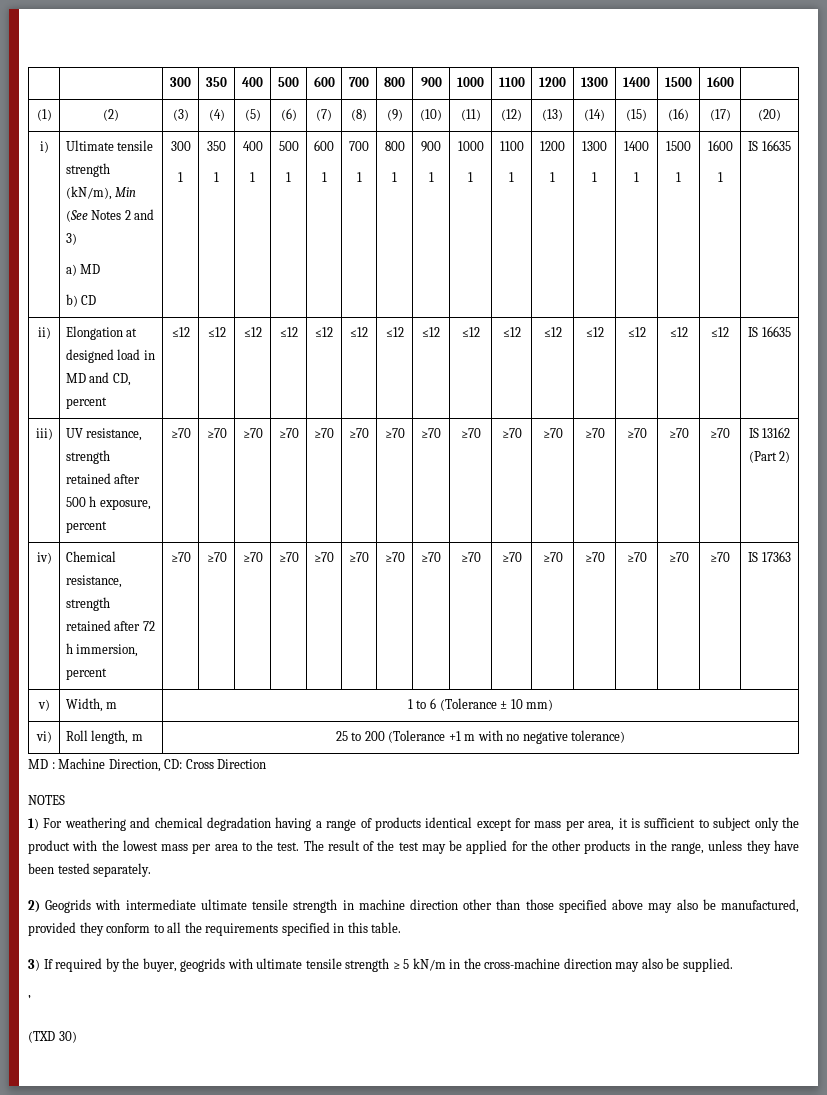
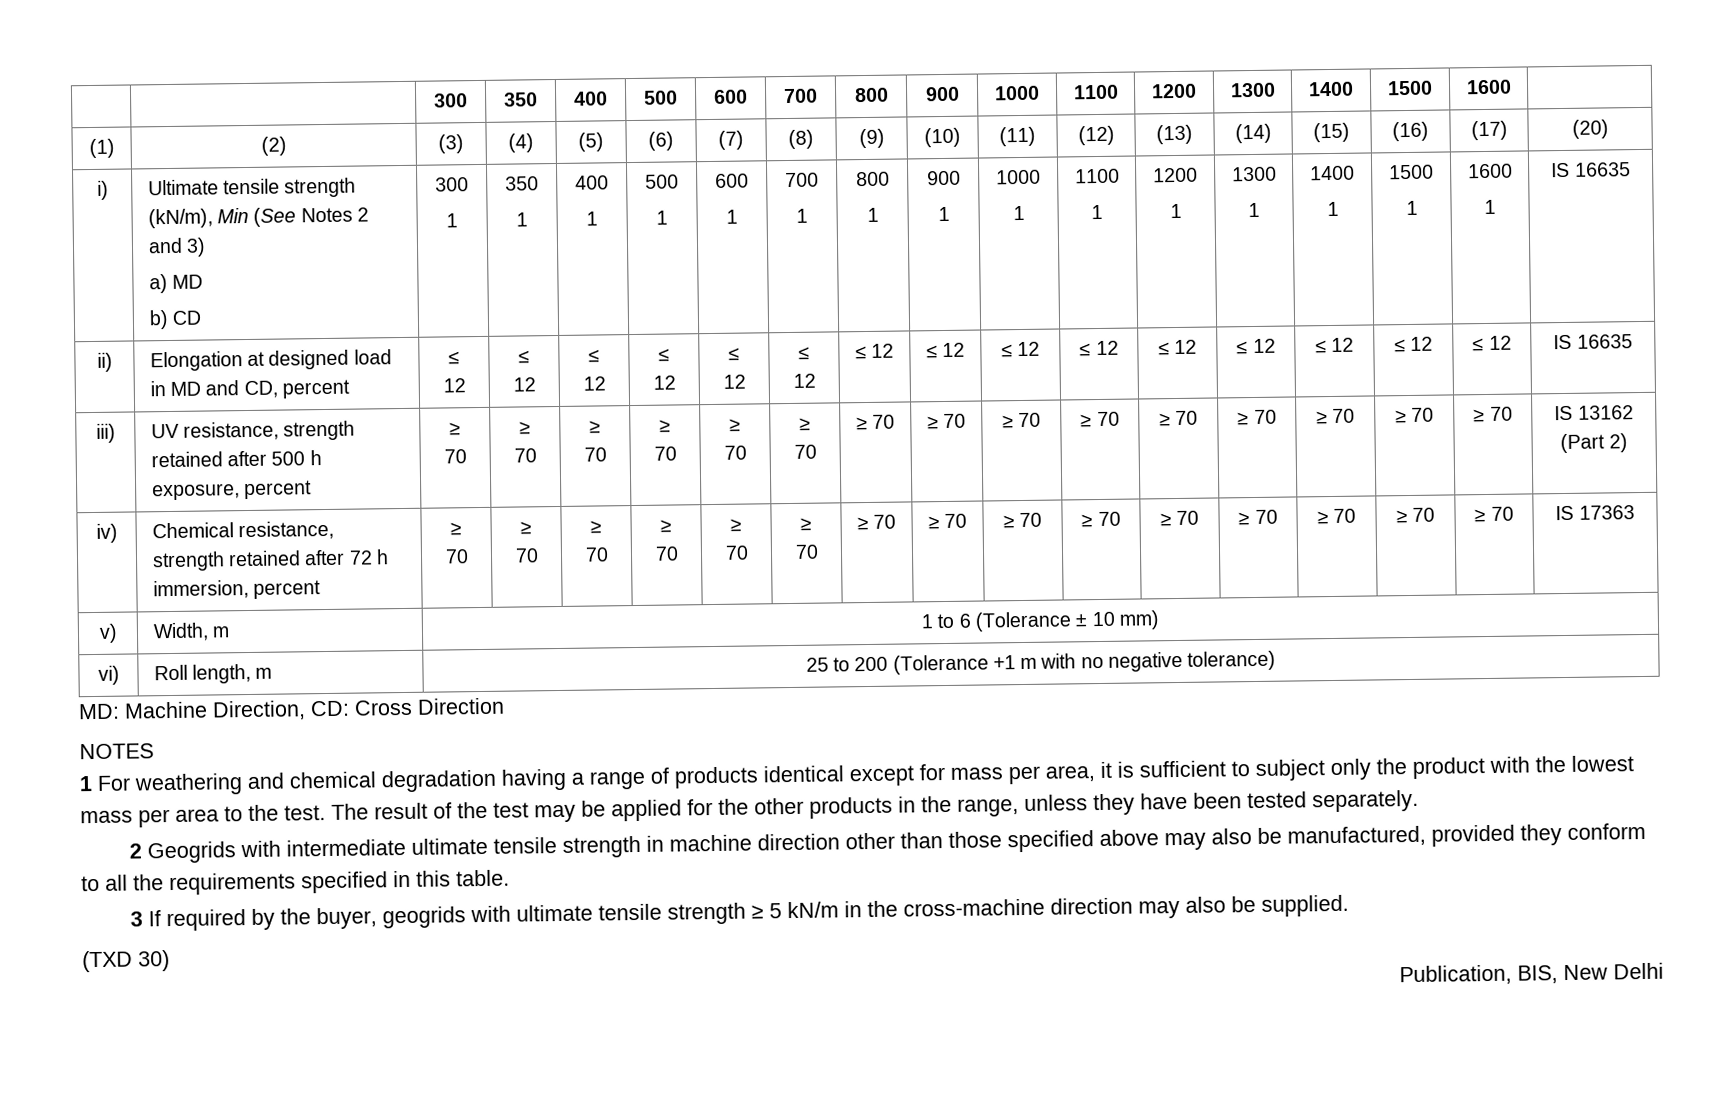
[171,327,190,337] [207,327,226,337] [243,327,262,337] [279,327,298,337] [315,327,333,337] [350,327,368,337] [385,327,404,337] [422,327,440,337] [461,327,480,337] [502,327,521,337] [543,327,562,337] [585,327,604,337] [627,327,646,337] [669,327,688,337] [711,327,729,337] ≤12 | ≤12 | ≤12 | ≤12 | ≤12 | ≤12 | ≤12 | ≤12 | ≤12 | ≤12 | ≤12 | ≤12 | ≤12 | ≤12 | ≤12 -> [448,351,460,365] [442,378,466,393] [518,350,530,364] [512,377,536,392] [588,349,600,363] [582,376,606,391] [658,348,670,362] [652,375,676,390] [728,347,740,361] [722,374,746,389] [798,346,810,360] [792,373,816,388] [854,343,895,360] [925,342,966,359] [1000,341,1041,358] [1079,340,1119,357] [1157,339,1198,356] [1236,338,1276,355] [1314,337,1355,354] [1393,336,1434,353] [1472,335,1512,352] ≤ 12 | ≤ 12 | ≤ 12 | ≤ 12 | ≤ 12 | ≤ 12 | ≤ 12 | ≤ 12 | ≤ 12 | ≤ 12 | ≤ 12 | ≤ 12 | ≤ 12 | ≤ 12 | ≤ 12
[170,428,191,438] [206,428,227,438] [242,428,263,438] [278,428,299,438] [314,428,334,438] [349,428,369,438] [384,428,405,438] [421,428,441,438] [460,428,481,438] [501,428,522,438] [542,428,563,438] [584,428,605,438] [626,428,647,438] [668,428,689,438] [710,428,730,438] ≥70 | ≥70 | ≥70 | ≥70 | ≥70 | ≥70 | ≥70 | ≥70 | ≥70 | ≥70 | ≥70 | ≥70 | ≥70 | ≥70 | ≥70 -> [449,422,461,436] [443,449,467,464] [519,421,531,435] [513,448,537,463] [589,420,601,434] [583,447,607,462] [659,419,671,433] [653,446,677,461] [729,418,741,432] [723,445,747,460] [799,417,811,431] [793,444,817,459] [855,414,896,431] [926,413,967,430] [1001,412,1042,429] [1080,411,1120,428] [1158,410,1199,427] [1237,409,1277,426] [1315,408,1356,425] [1394,407,1435,424] [1473,406,1513,423] ≥ 70 | ≥ 70 | ≥ 70 | ≥ 70 | ≥ 70 | ≥ 70 | ≥ 70 | ≥ 70 | ≥ 70 | ≥ 70 | ≥ 70 | ≥ 70 | ≥ 70 | ≥ 70 | ≥ 70
[170,552,191,562] [206,552,227,562] [242,552,263,562] [278,552,299,562] [314,552,334,562] [349,552,369,562] [384,552,405,562] [421,552,441,562] [460,552,481,562] [501,552,522,562] [542,552,563,562] [584,552,605,562] [626,552,647,562] [668,552,689,562] [710,552,730,562] ≥70 | ≥70 | ≥70 | ≥70 | ≥70 | ≥70 | ≥70 | ≥70 | ≥70 | ≥70 | ≥70 | ≥70 | ≥70 | ≥70 | ≥70 -> [450,522,462,536] [444,549,469,564] [520,521,532,535] [514,548,539,563] [590,520,602,534] [584,547,609,562] [660,519,672,533] [654,546,679,561] [730,518,742,532] [724,545,749,560] [800,517,812,531] [794,544,819,559] [856,514,897,531] [927,513,968,530] [1002,512,1043,529] [1081,511,1121,528] [1159,510,1200,527] [1238,509,1278,526] [1316,508,1357,525] [1395,507,1436,524] [1474,506,1514,523] ≥ 70 | ≥ 70 | ≥ 70 | ≥ 70 | ≥ 70 | ≥ 70 | ≥ 70 | ≥ 70 | ≥ 70 | ≥ 70 | ≥ 70 | ≥ 70 | ≥ 70 | ≥ 70 | ≥ 70
[28,759,55,769] MD : -> [78,703,120,720] MD:
[28,818,39,830] 1) -> [79,776,93,792] 1
[28,900,40,913] 2) -> [128,843,142,859] 2
[28,959,40,971] 3) -> [129,911,143,927] 3
[28,995,31,1005] // ’ -> (1349, 905) none
(77, 1037) none -> [1399,962,1664,986] // Publication, BIS, New Delhi

